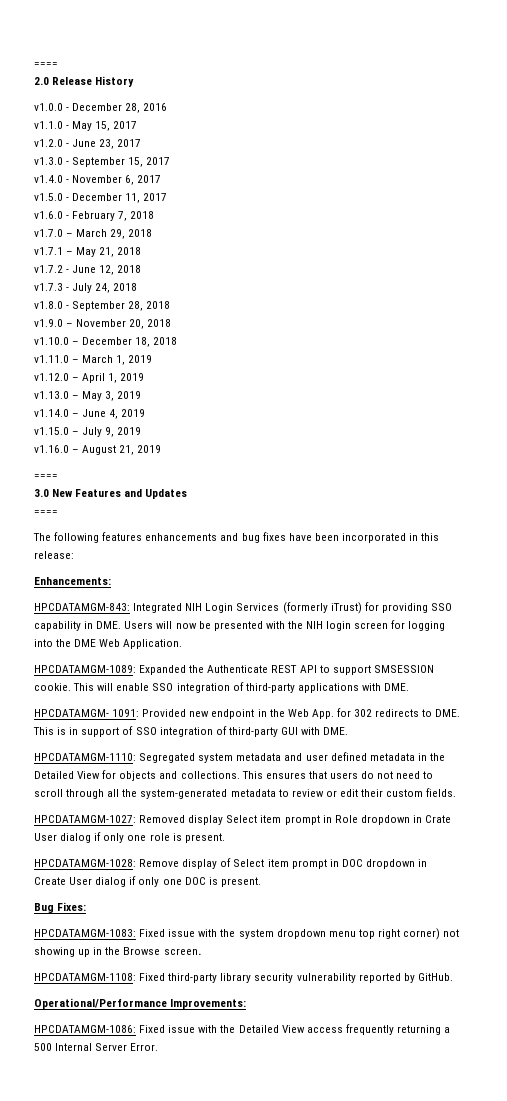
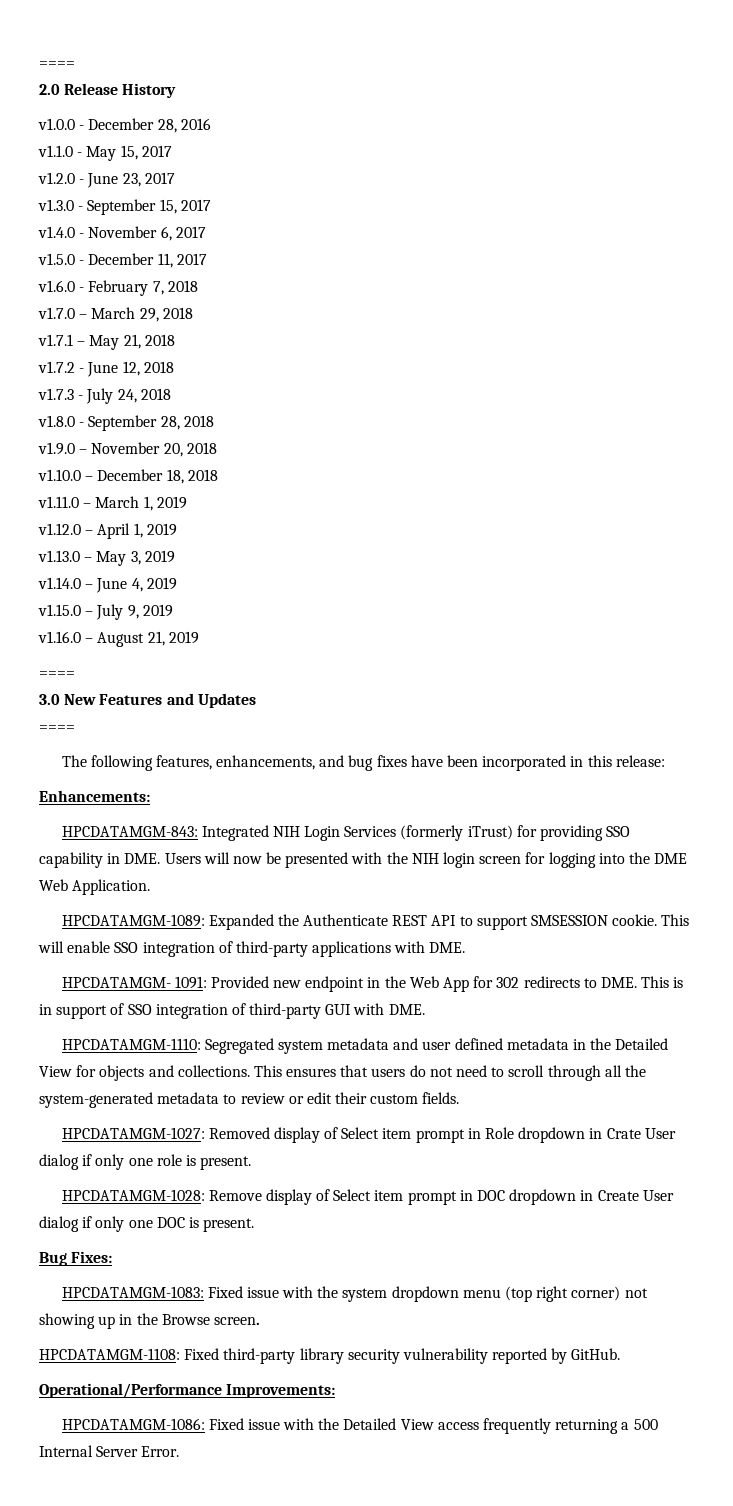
[102,532,218,541] features enhancements -> [155,755,316,770] features, enhancements,
[311,709,334,719] App. -> [442,977,469,992] App
(224, 820) none -> [324,1127,339,1139] of
[358,929,375,939] top -> [504,1286,532,1302] (top

